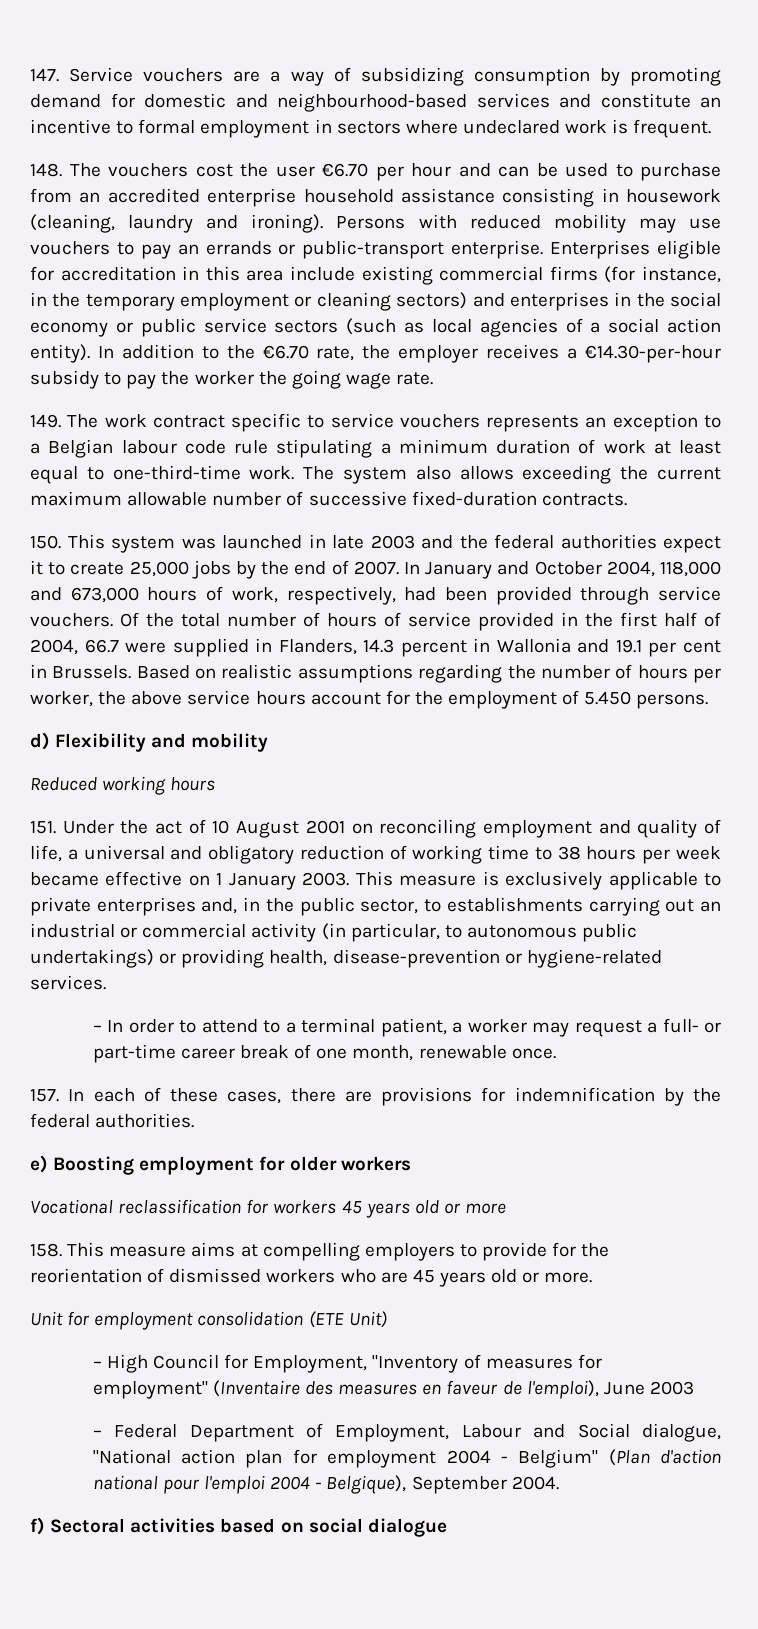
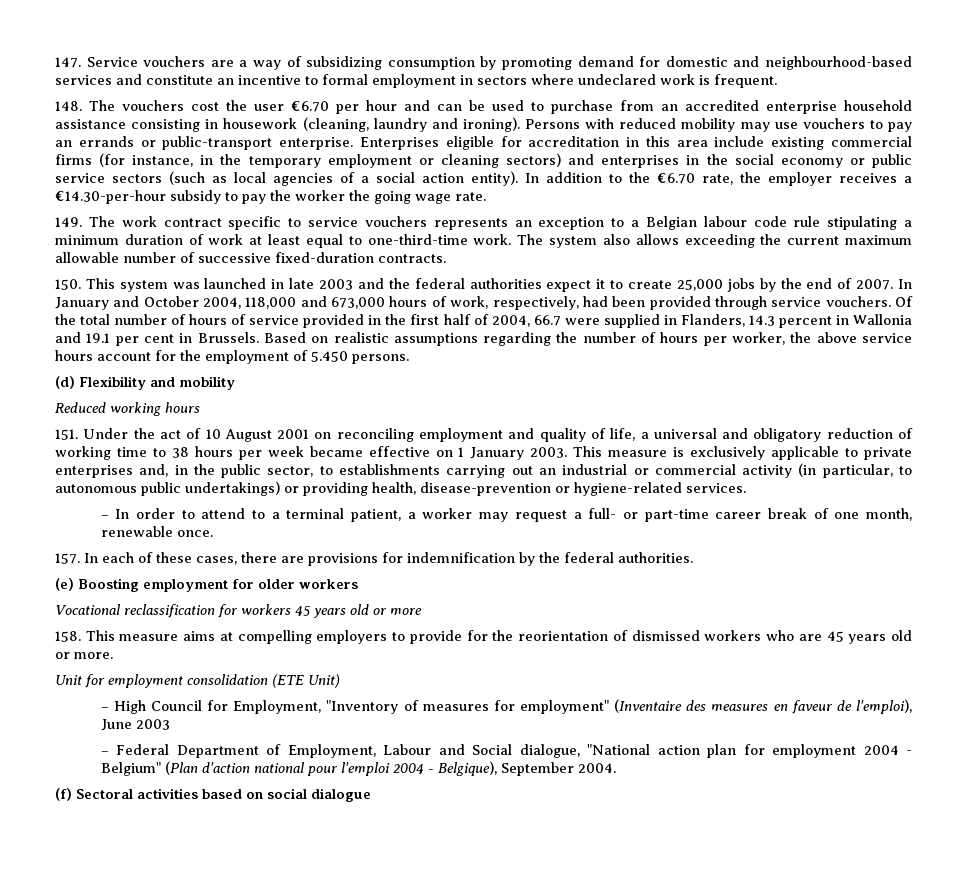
[30,732,50,750] d) -> [55,376,75,389] (d)
[30,1155,48,1173] e) -> [55,578,74,591] (e)
[30,1517,45,1535] f) -> [55,788,72,801] (f)

